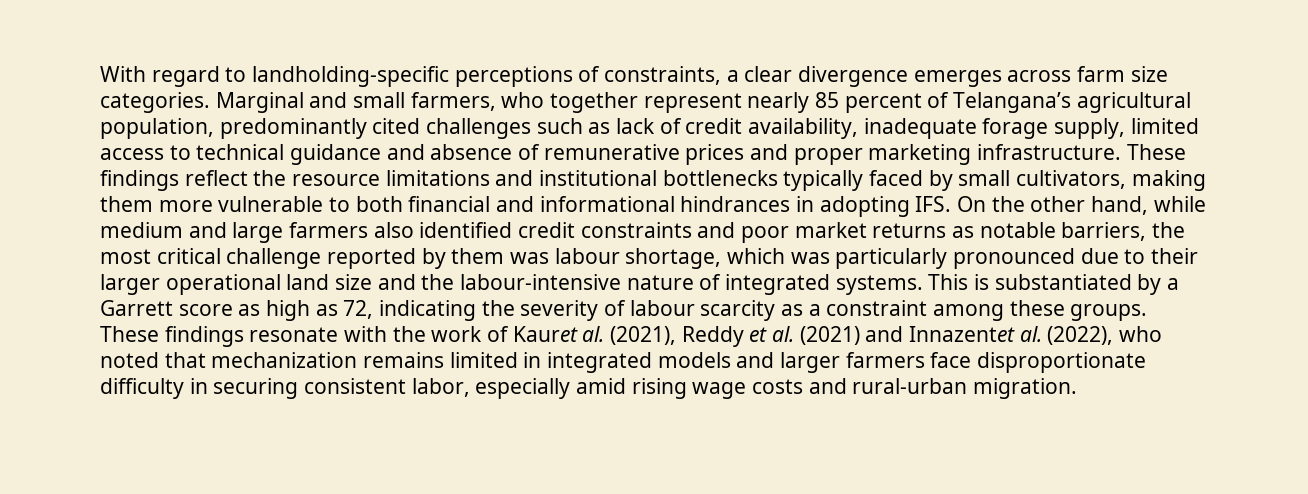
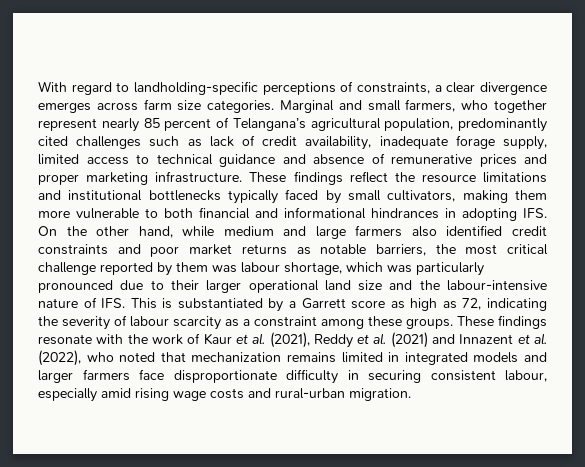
[725,274,923,295] integrated systems. -> [101,298,126,308] IFS.
[512,326,578,342] Kauret -> [203,333,248,345] Kaur et
[909,326,1016,342] Innazentet -> [459,334,530,344] Innazent et
[411,378,470,397] labor, -> [505,370,547,382] labour,

